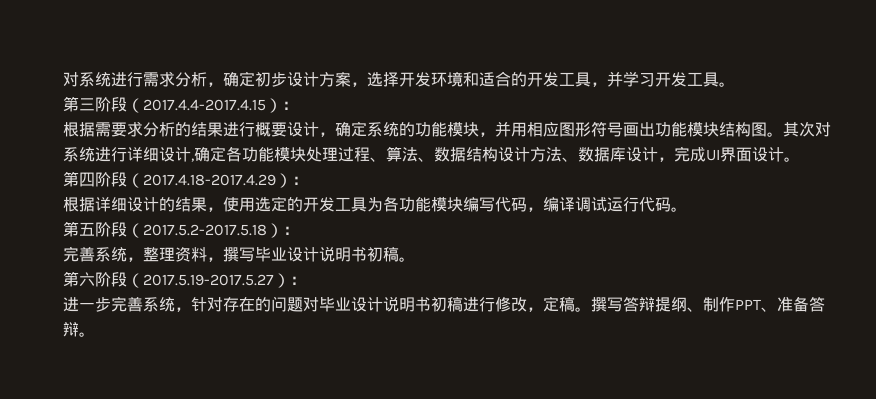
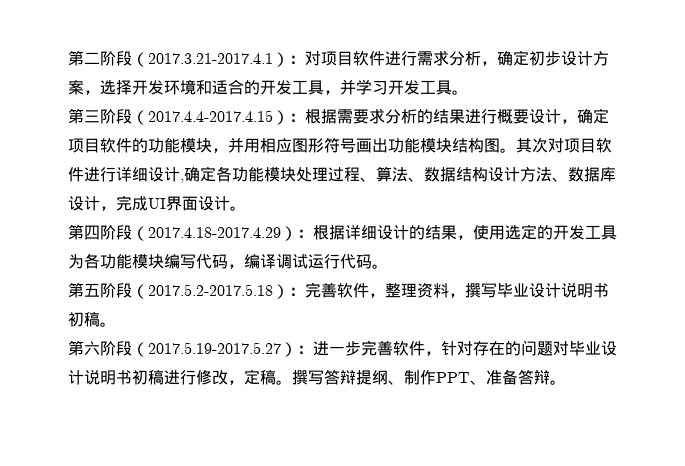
[63,72,111,87] 对系统 -> [68,50,385,67] 第二阶段（2017.3.21-2017.4.1）：对项目软件
(298, 105) // -> (305, 117) none
[367,122,399,137] 系统 -> [68,137,132,153] 项目软件
[63,147,95,162] 系统 -> [564,137,612,153] [68,167,84,182] 项目软件
(308, 180) // -> (313, 233) none
[63,246,127,262] // 完善系统 -> [305,282,369,298] 完善软件
(306, 280) // -> (313, 349) none
[143,297,175,312] 系统 -> [393,340,425,356] 软件

